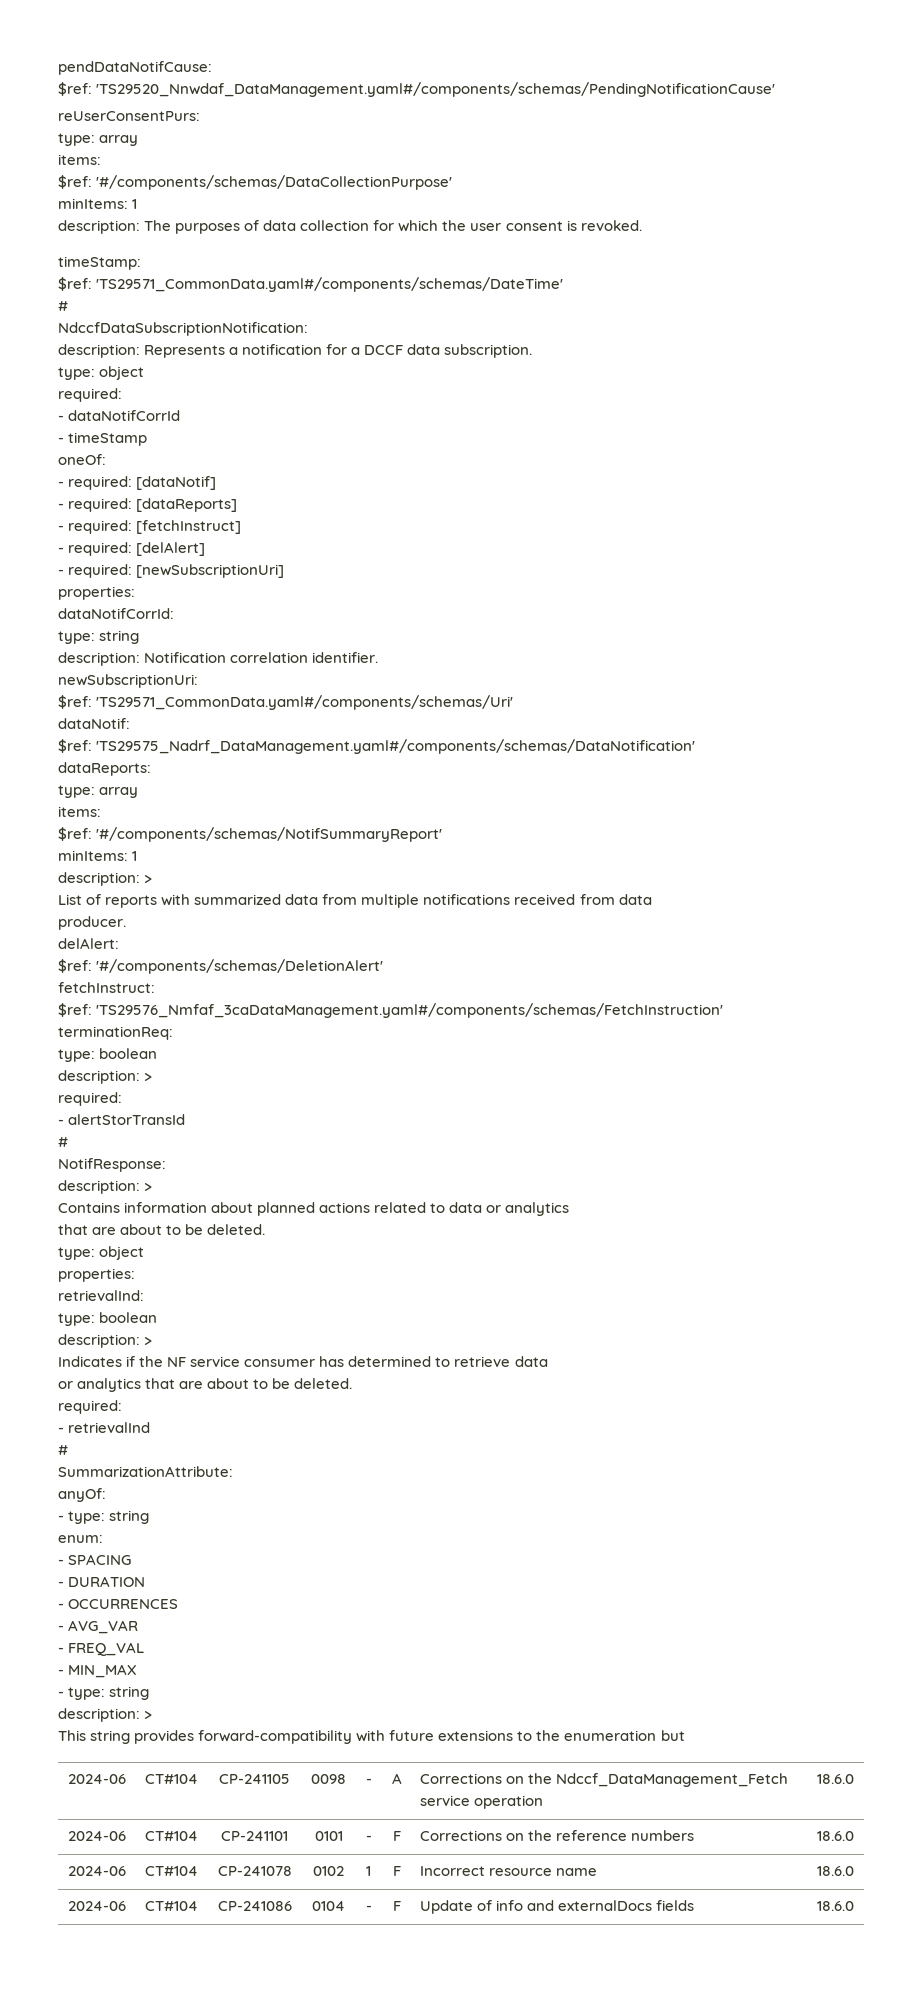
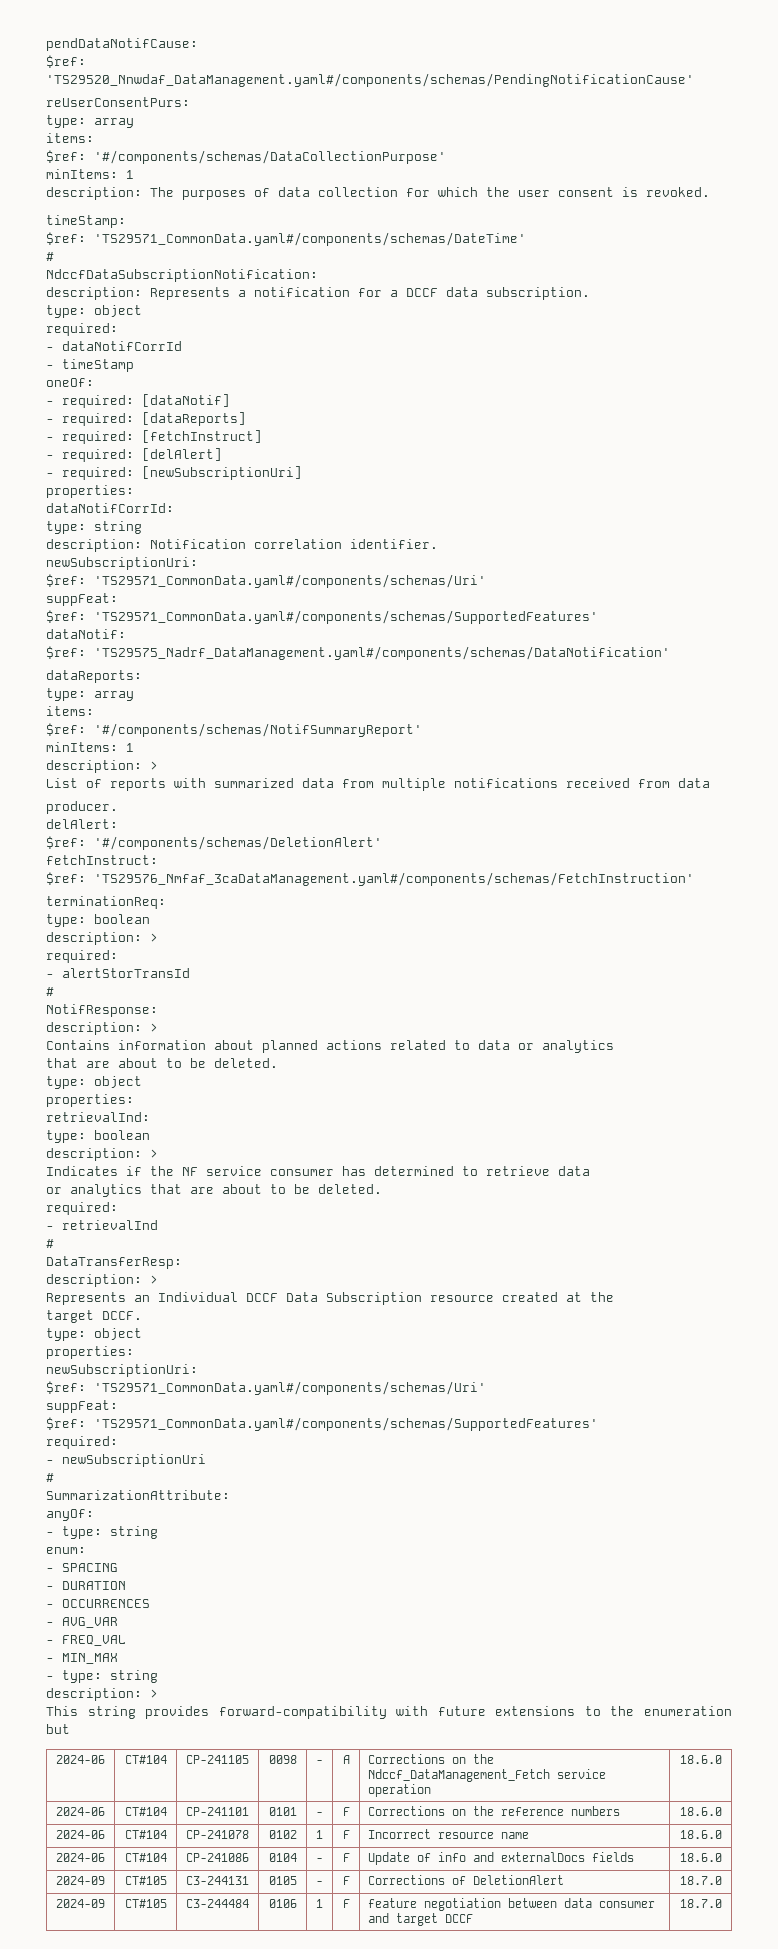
(514, 702) none -> [46,593,118,606] [46,610,598,624] // suppFeat: // $ref: 'TS29571_CommonData.yaml#/components/schemas/SupportedFeatures'
(68, 1450) none -> [46,1256,182,1269] [46,1274,158,1287] [46,1292,614,1305] [46,1310,142,1323] [46,1328,142,1341] [46,1346,134,1359] [46,1364,198,1377] [46,1381,486,1395] [46,1400,118,1413] [46,1417,598,1431] [46,1436,118,1449] [46,1454,206,1467] [46,1473,54,1482] // DataTransferResp: // description: > // Represents an Individual DCCF Data Subscription resource created at the // target DCCF. // type: object // properties: // newSubscriptionUri: // $ref: 'TS29571_CommonData.yaml#/components/schemas/Uri' // suppFeat: // $ref: 'TS29571_CommonData.yaml#/components/schemas/SupportedFeatures' // required: // - newSubscriptionUri // #
(854, 1906) none -> [56,1876,105,1885] [124,1876,167,1885] [186,1876,249,1885] [268,1876,297,1885] [316,1881,323,1885] [342,1876,350,1885] [368,1875,565,1885] [679,1876,722,1885] [56,1899,105,1908] [124,1899,167,1908] [186,1899,249,1908] [268,1899,297,1908] [316,1899,323,1908] [342,1899,350,1908] [368,1898,656,1911] [368,1913,474,1926] [679,1899,722,1908] // 2024-09 | CT#105 | C3-244131 | 0105 | - | F | Corrections of DeletionAlert | 18.7.0 // 2024-09 | CT#105 | C3-244484 | 0106 | 1 | F | feature negotiation between data consumer and target DCCF | 18.7.0

